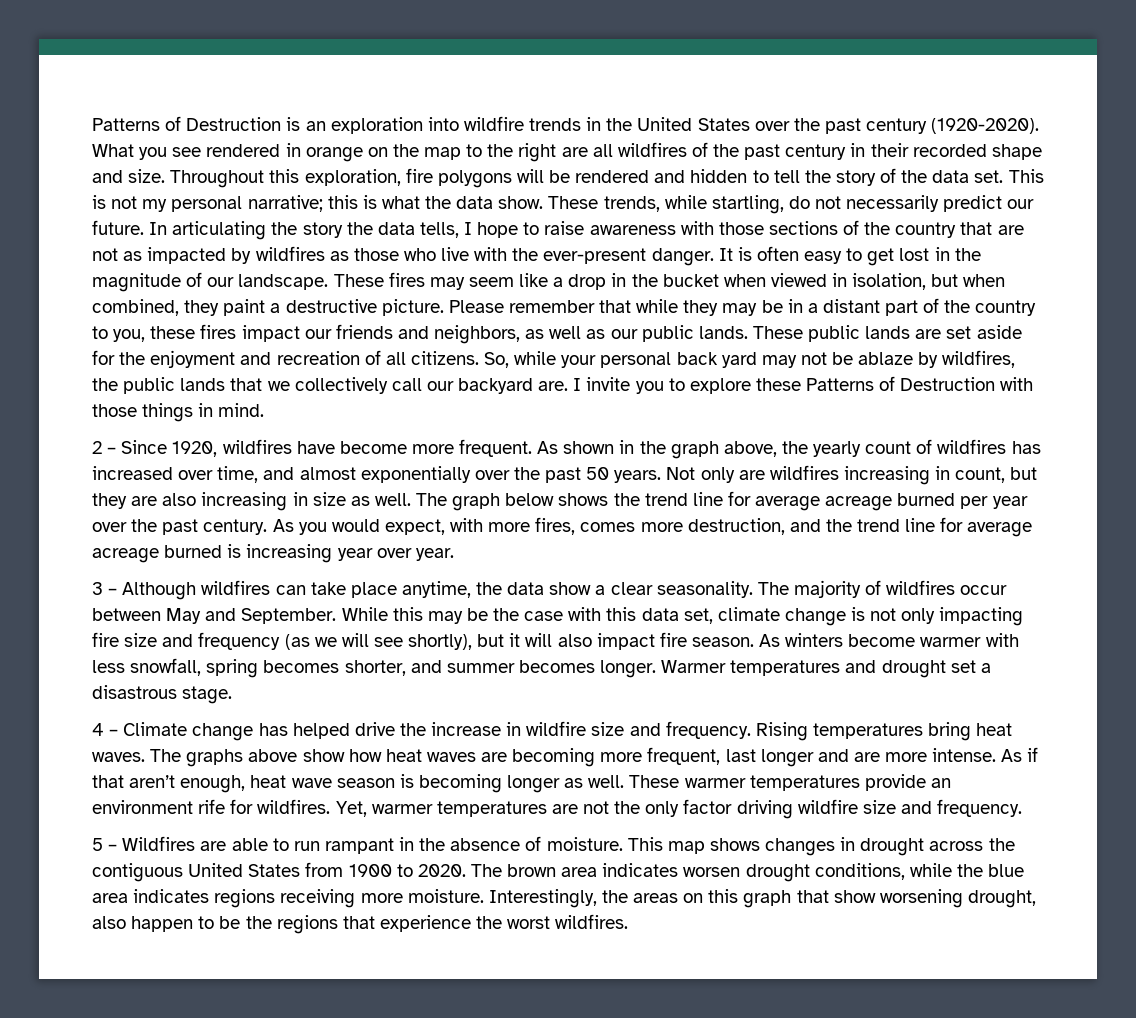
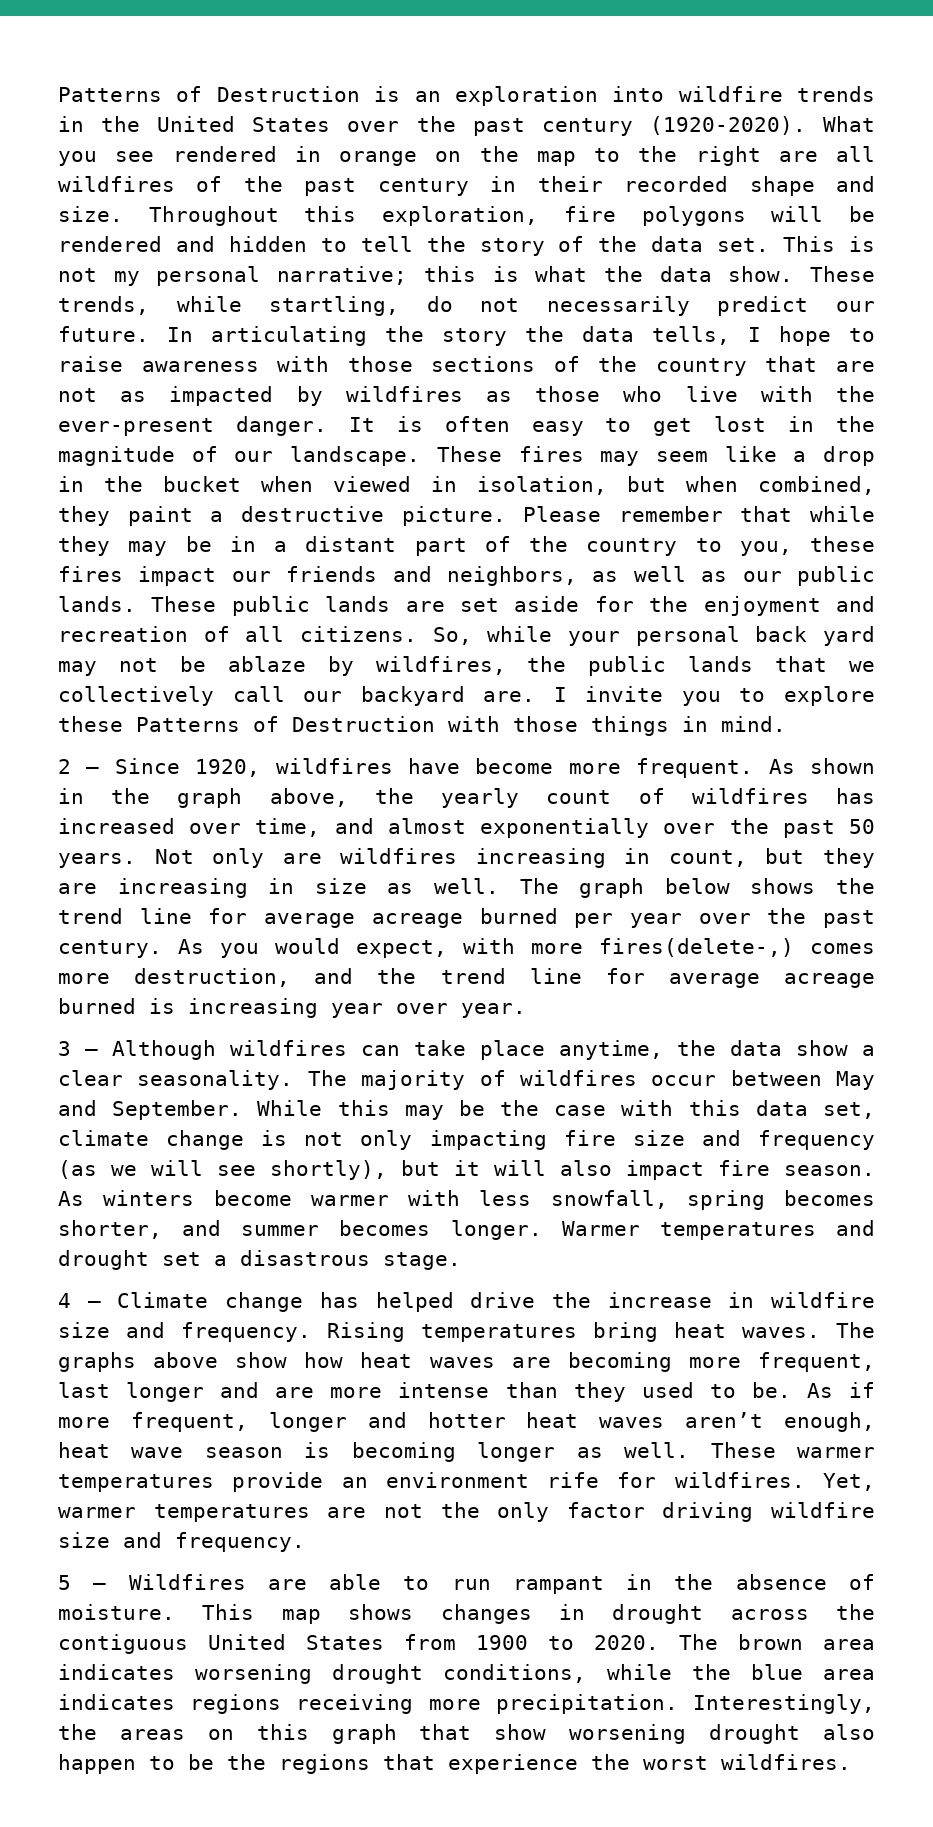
[162,493,197,506] also -> (97, 888) none
[535,517,576,535] fires, -> [599,938,794,957] fires(delete-,)
[932,747,1039,762] [92,775,124,788] intense. As if that -> [398,1382,876,1402] [58,1412,665,1432] intense than they used to be. As if more frequent, longer and hotter heat waves
[683,867,741,877] worsen -> [195,1664,313,1684] worsening
[407,889,484,903] moisture. -> [495,1694,678,1714] precipitation.
[967,890,1036,908] drought, -> [709,1724,801,1744] drought

